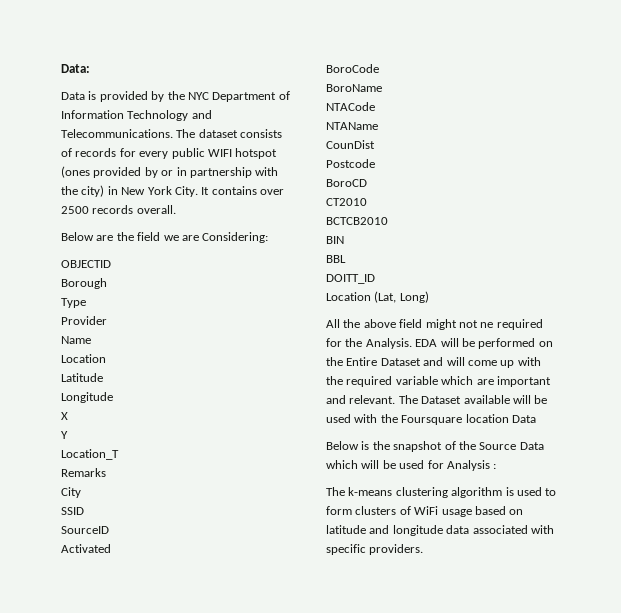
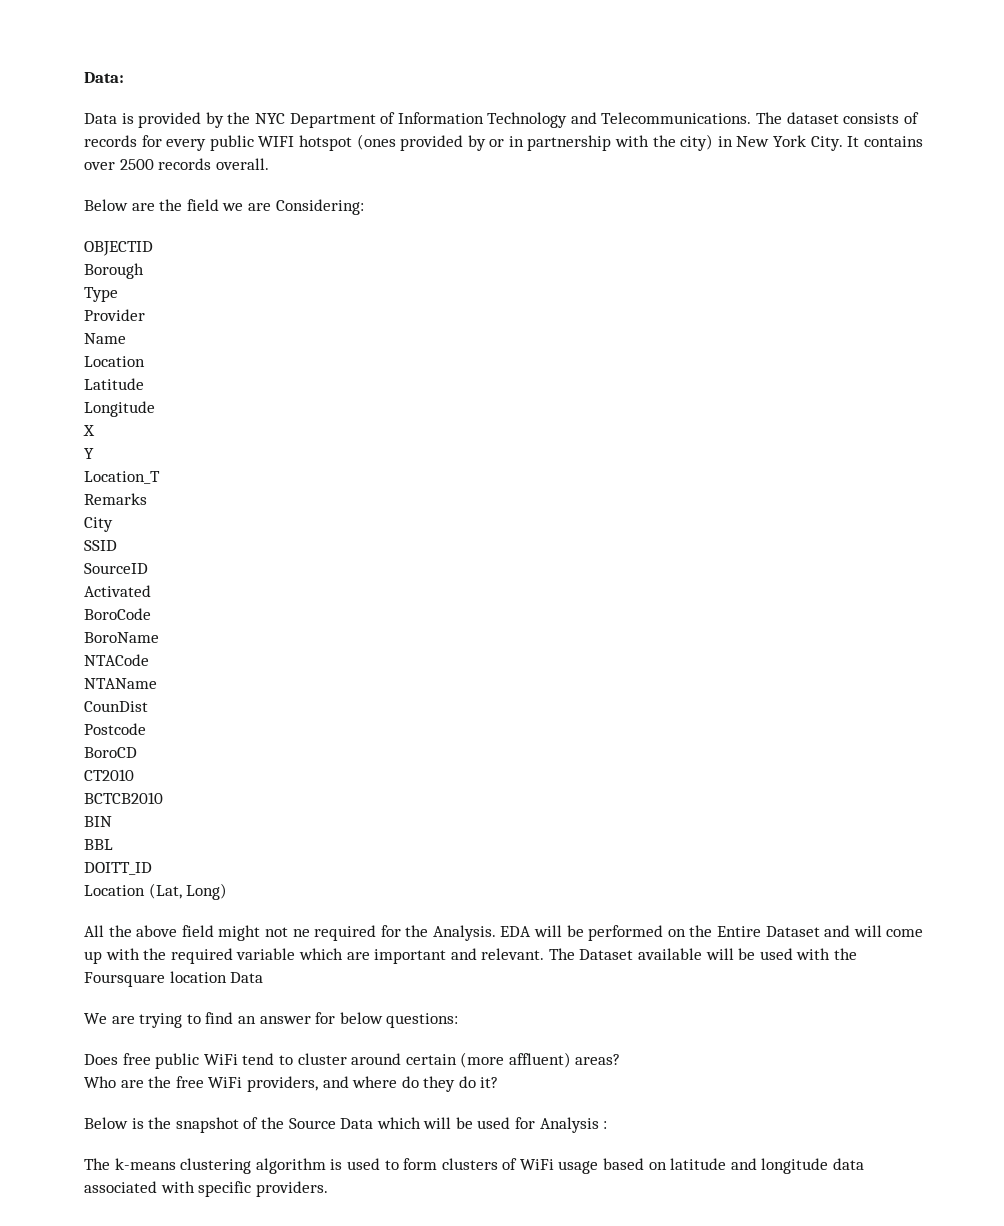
(536, 419) none -> [84,1012,459,1028] [84,1052,621,1069] [84,1076,499,1092] // We are trying to find an answer for below questions: // Does free public WiFi tend to cluster around certain (more affluent) areas? // Who are the free WiFi providers, and where do they do it?

